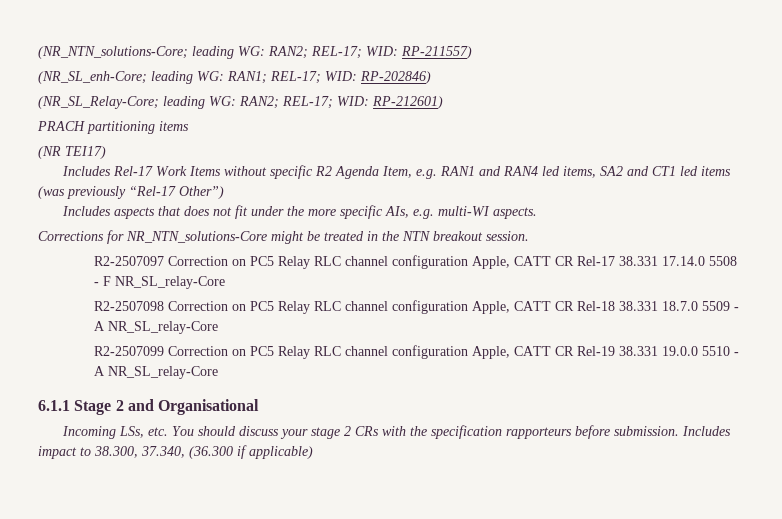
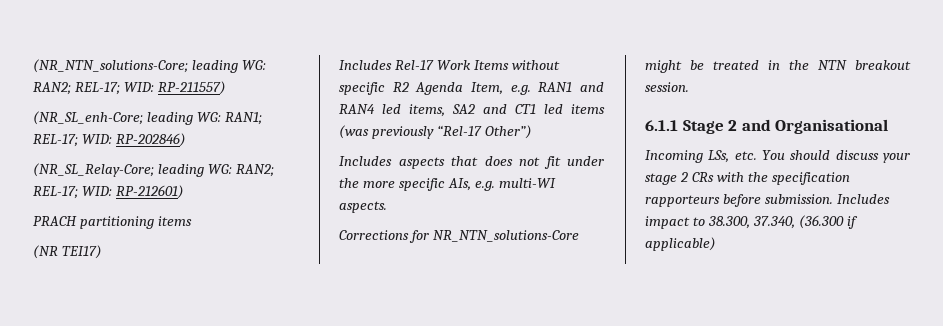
[94,255,738,269] [94,276,226,289] [94,300,740,314] [94,321,219,334] [94,345,740,359] [94,366,219,379] // R2-2507097 Correction on PC5 Relay RLC channel configuration Apple, CATT CR Rel-17 38.331 17.14.0 5508 - F NR_SL_relay-Core // R2-2507098 Correction on PC5 Relay RLC channel configuration Apple, CATT CR Rel-18 38.331 18.7.0 5509 - A NR_SL_relay-Core // R2-2507099 Correction on PC5 Relay RLC channel configuration Apple, CATT CR Rel-19 38.331 19.0.0 5510 - A NR_SL_relay-Core -> (689, 87) none

